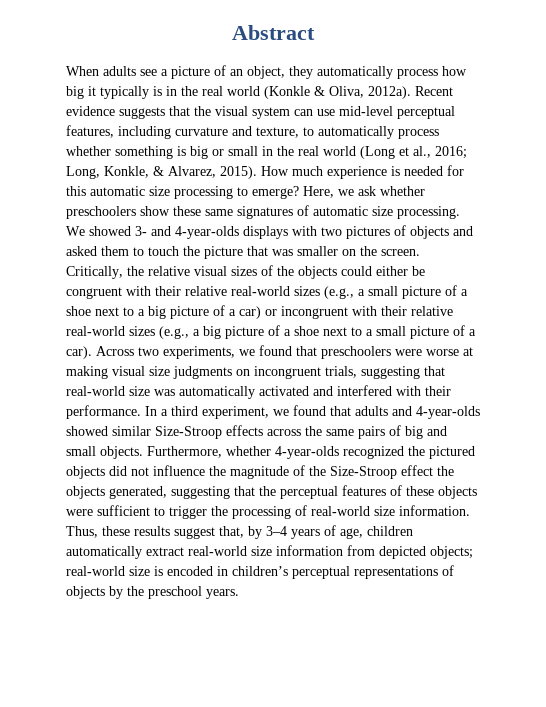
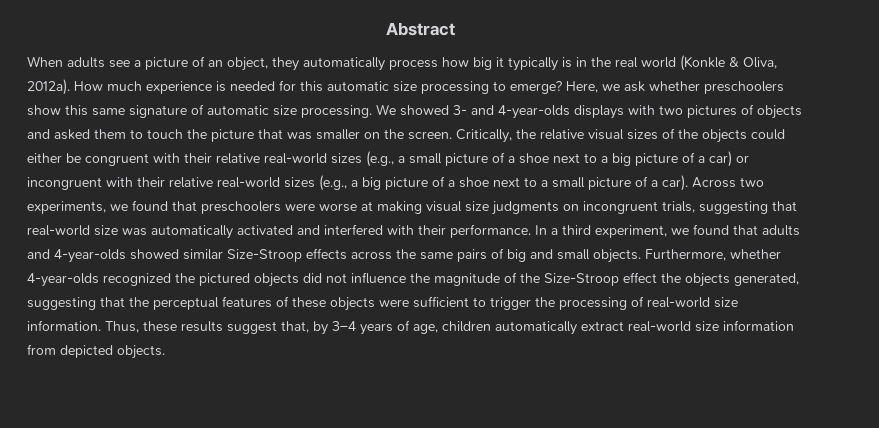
[415,86,453,96] [66,106,455,119] [66,125,439,139] [66,146,467,159] [66,166,257,179] Recent evidence suggests that the visual system can use mid-level perceptual features, including curvature and texture, to automatically process whether something is big or small in the real world (Long et al., 2016; Long, Konkle, & Alvarez, 2015). -> (70, 87) none
[173,206,293,219] these same signatures -> [65,105,187,118] this same signature
[430,546,473,559] [66,565,454,579] [66,586,239,599] objects; real-world size is encoded in children’s perceptual representations of objects by the preschool years. -> [117,345,165,359] objects.

